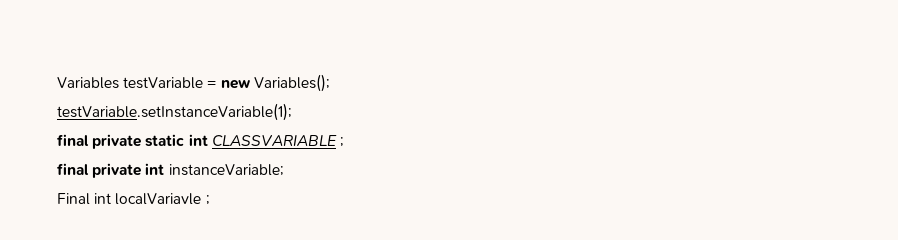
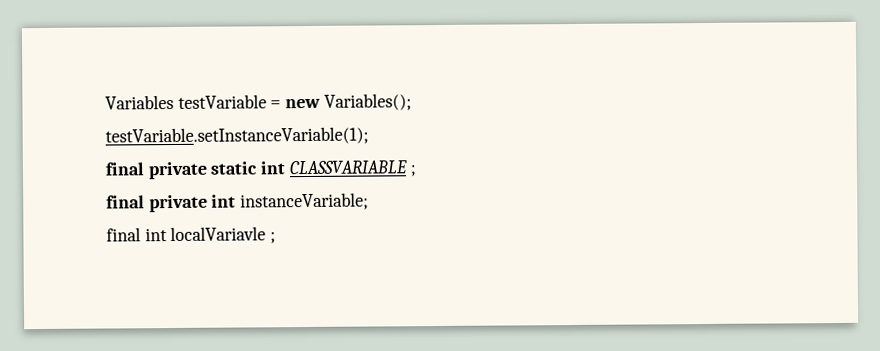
[57,193,90,205] Final -> [106,227,141,242] final

